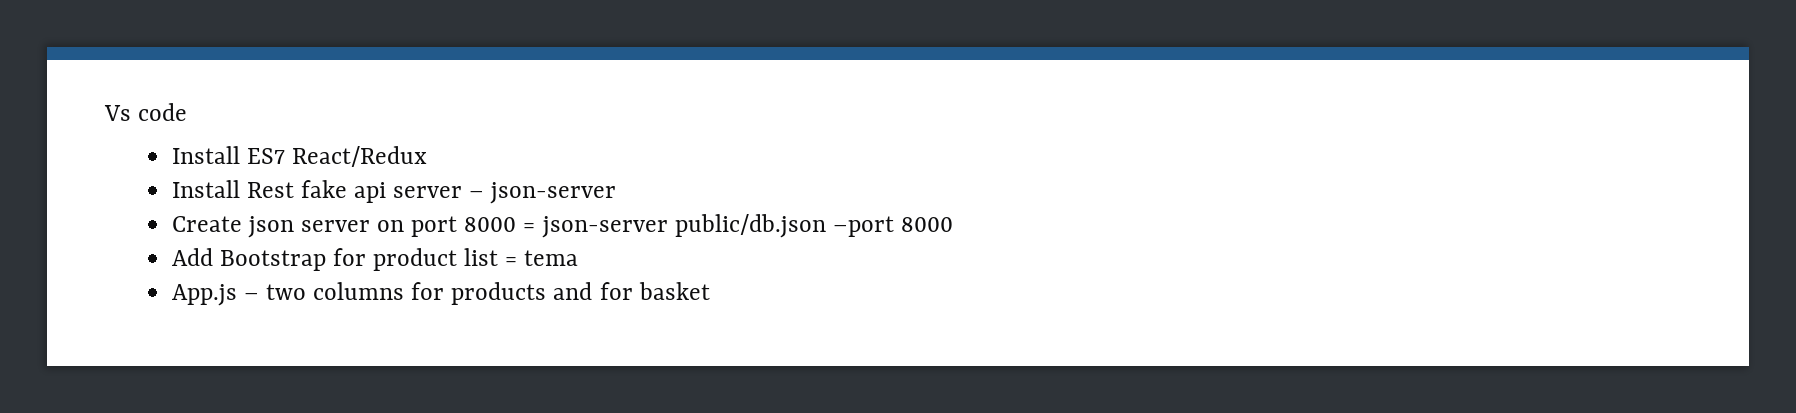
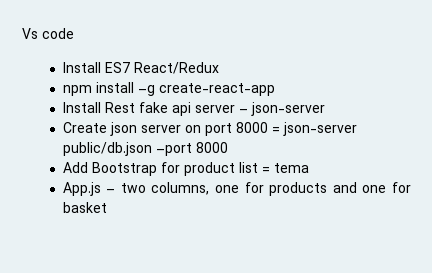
(427, 156) none -> [62,82,275,96] // npm install –g create-react-app
[312,282,404,300] columns -> [151,182,240,195] columns, one
(593, 291) none -> [362,185,387,193] one

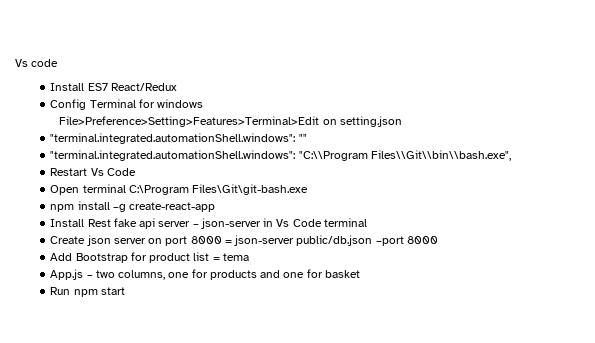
(219, 68) none -> [50,99,204,110] [59,116,402,127] [50,133,307,144] [50,150,511,161] [50,168,136,176] [50,184,309,195] // Config Terminal for windows // File>Preference>Setting>Features>Terminal>Edit on setting.json // "terminal.integrated.automationShell.windows": "" // "terminal.integrated.automationShell.windows": "C:\\Program Files\\Git\\bin\\bash.exe", // Restart Vs Code // Open terminal C:\Program Files\Git\git-bash.exe
(325, 109) none -> [263,218,367,227] in Vs Code terminal
(107, 207) none -> [50,287,125,297] // Run npm start

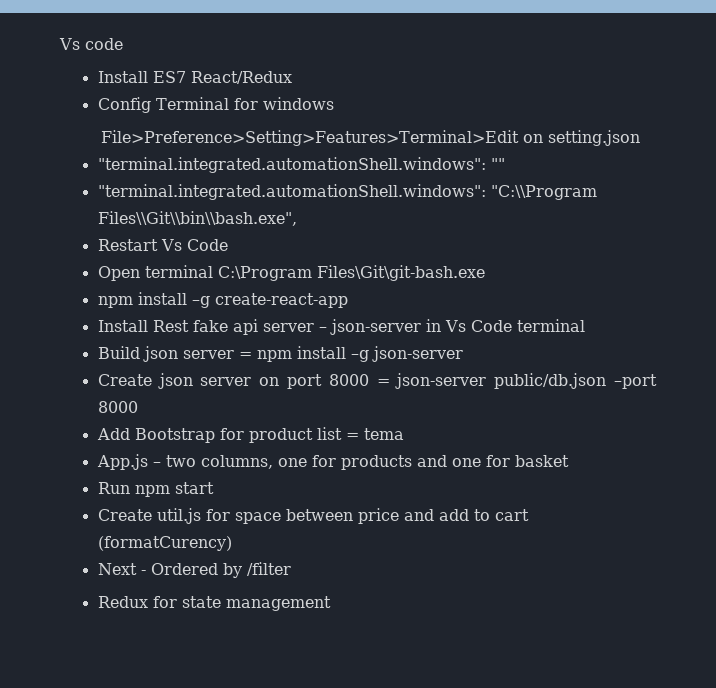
(367, 222) none -> [97,346,463,362] // Build json server = npm install –g json-server
(125, 291) none -> [97,508,529,524] [97,536,232,551] [97,562,291,578] [97,596,331,611] // Create util.js for space between price and add to cart (formatCurency) // Next - Ordered by /filter // Redux for state management

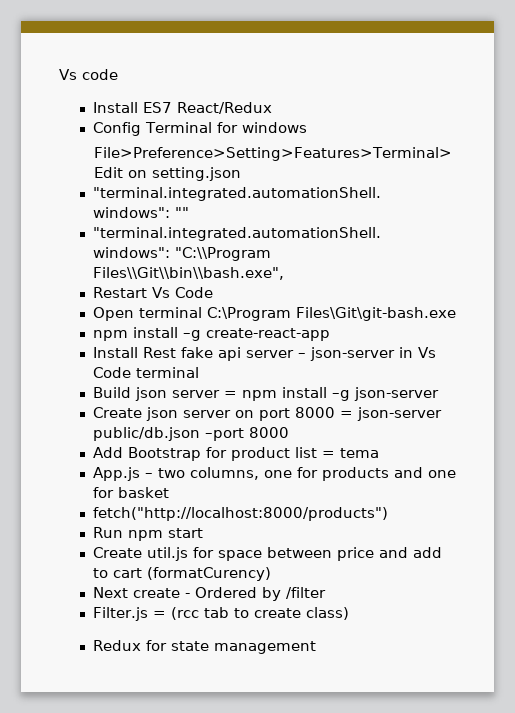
(569, 461) none -> [92,507,388,521] // fetch("http://localhost:8000/products")
(137, 569) none -> [132,588,180,598] create
(291, 569) none -> [92,607,349,621] // Filter.js = (rcc tab to create class)

